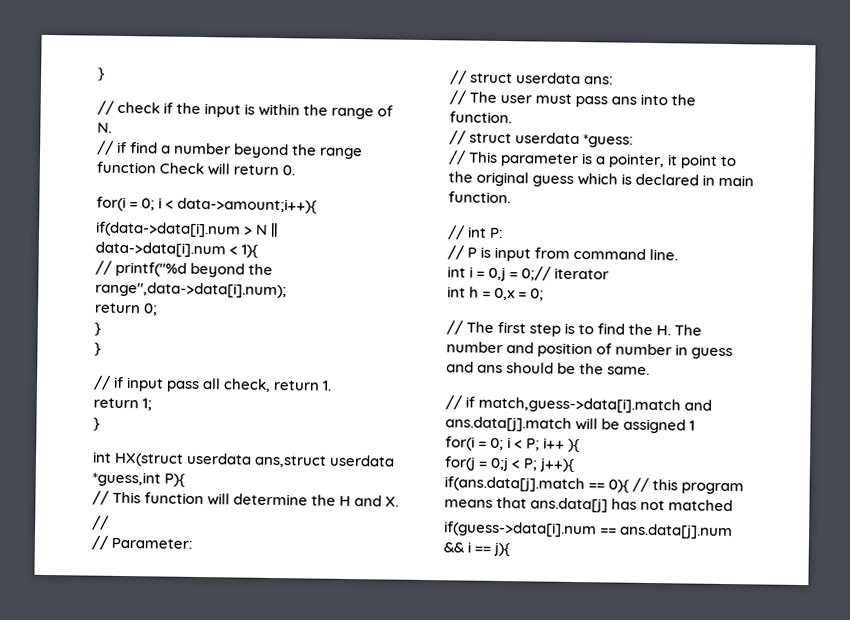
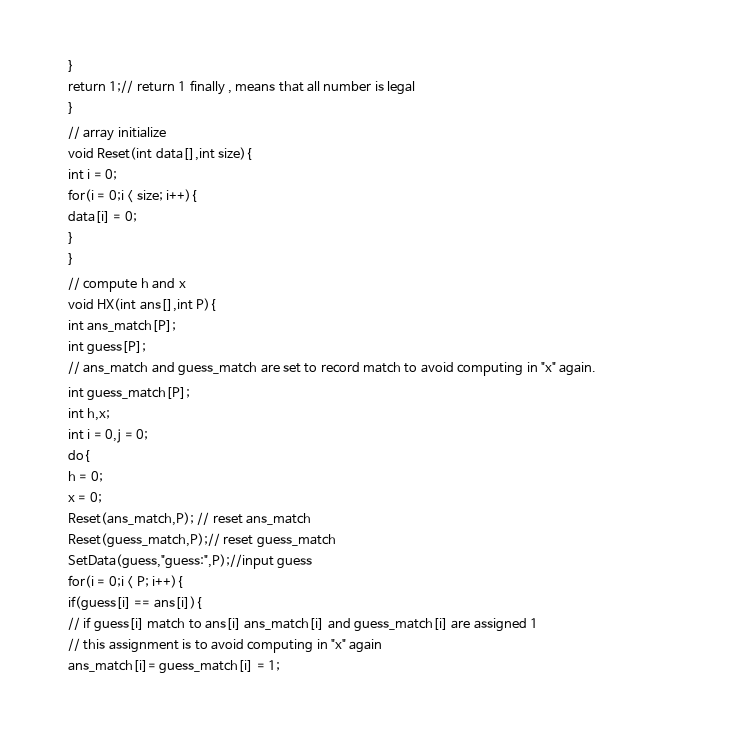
[98,67,105,81] [97,100,394,120] [97,122,112,133] [97,140,364,160] [96,161,296,176] [96,196,318,214] [95,221,279,238] [95,241,259,258] [95,260,274,278] [95,281,287,299] [94,302,159,316] [94,322,101,336] [94,342,101,356] [93,375,333,393] [93,397,153,411] [93,417,100,431] [92,451,396,468] [92,471,186,487] [92,490,400,507] [92,515,109,530] [91,535,194,550] [449,70,615,85] [449,90,697,108] [449,111,512,124] [449,130,635,148] [448,150,738,169] [448,171,755,187] [448,191,511,204] [447,225,505,240] [447,245,679,262] } // // check if the input is within the range of N. // // if find a number beyond the range function Check will return 0. // for(i = 0; i < data->amount;i++){ // if(data->data[i].num > N || data->data[i].num < 1){ // // printf("%d beyond the range",data->data[i].num); // return 0; // } // } // // if input pass all check, return 1. // return 1; // } // int HX(struct userdata ans,struct userdata *guess,int P){ // // This function will determine the H and X. // // // // Parameter: // // struct userdata ans: // // The user must pass ans into the function. // // struct userdata *guess: // // This parameter is a pointer, it point to the original guess which is declared in main function. // // int P: // // P is input from command line. -> [68,60,74,72] [68,80,416,95] [68,102,74,114] [68,126,166,141] [68,147,253,161] [68,169,118,180] [68,189,197,203] [68,211,137,223] [68,232,74,244] [68,253,74,265] [68,277,186,292] [68,298,217,312] [68,320,177,332] [68,341,147,355] [68,361,597,376] [68,387,191,401] [68,408,111,421] } // return 1;// return 1 finally , means that all number is legal // } // // array initialize // void Reset(int data[],int size){ // int i = 0; // for(i = 0;i < size; i++){ // data[i] = 0; // } // } // // compute h and x // void HX(int ans[],int P){ // int ans_match[P]; // int guess[P]; // // ans_match and guess_match are set to record match to avoid computing in "x" again. // int guess_match[P]; // int h,x;
[521,266,610,281] [447,286,545,301] [446,320,703,337] [446,341,734,360] [446,361,651,375] [445,395,713,414] [445,416,696,434] [445,436,581,453] [444,456,576,473] [444,476,745,495] [444,496,734,513] [444,521,734,540] [443,541,511,557] 0;// iterator // int h = 0,x = 0; // // The first step is to find the H. The number and position of number in guess and ans should be the same. // // if match,guess->data[i].match and ans.data[j].match will be assigned 1 // for(i = 0; i < P; i++ ){ // for(j = 0;j < P; j++){ // if(ans.data[j].match == 0){ // this program means that ans.data[j] has not matched // if(guess->data[i].num == ans.data[j].num && i == j){ -> [135,429,148,440] [68,450,90,462] [68,471,103,482] [68,492,102,503] [68,512,312,526] [68,533,336,548] [68,554,313,569] [68,575,183,589] [68,596,202,611] [68,617,539,632] [68,638,383,653] [68,660,281,674] 0; // do{ // h = 0; // x = 0; // Reset(ans_match,P); // reset ans_match // Reset(guess_match,P);// reset guess_match // SetData(guess,"guess:",P);//input guess // for(i = 0;i < P; i++){ // if(guess[i] == ans[i]){ // // if guess[i] match to ans[i] ans_match[i] and guess_match[i] are assigned 1 // // this assignment is to avoid computing in "x" again // ans_match[i]= guess_match[i] = 1;

